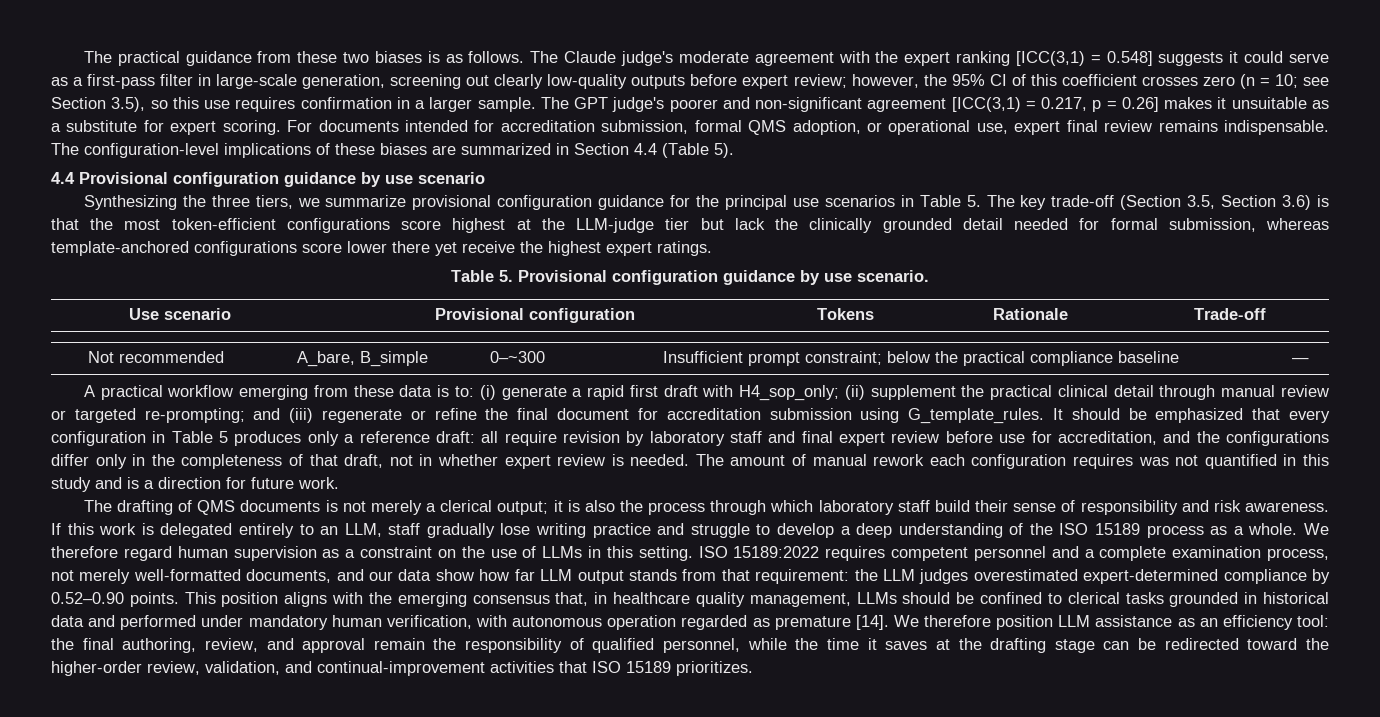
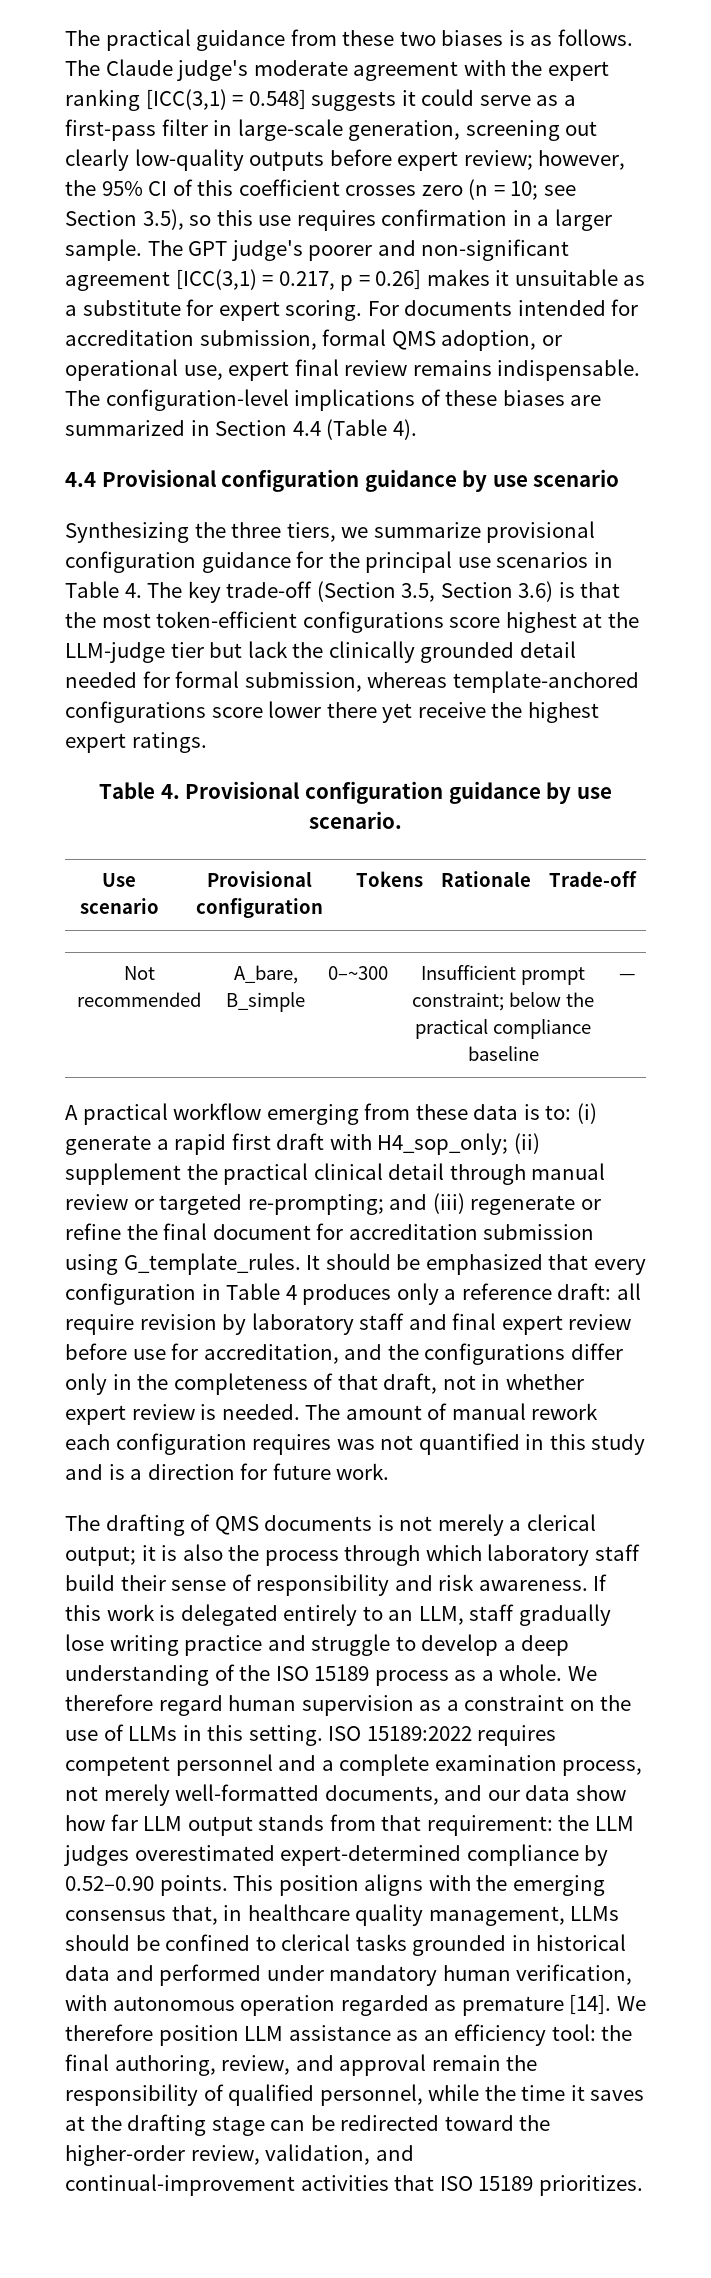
[714,143,734,158] 5). -> [392,419,417,440] 4).
[966,195,981,207] 5. -> [124,583,142,598] 4.
[499,270,513,282] 5. -> [160,784,180,799] 4.
[219,431,229,443] 5 -> [285,1285,297,1300] 4

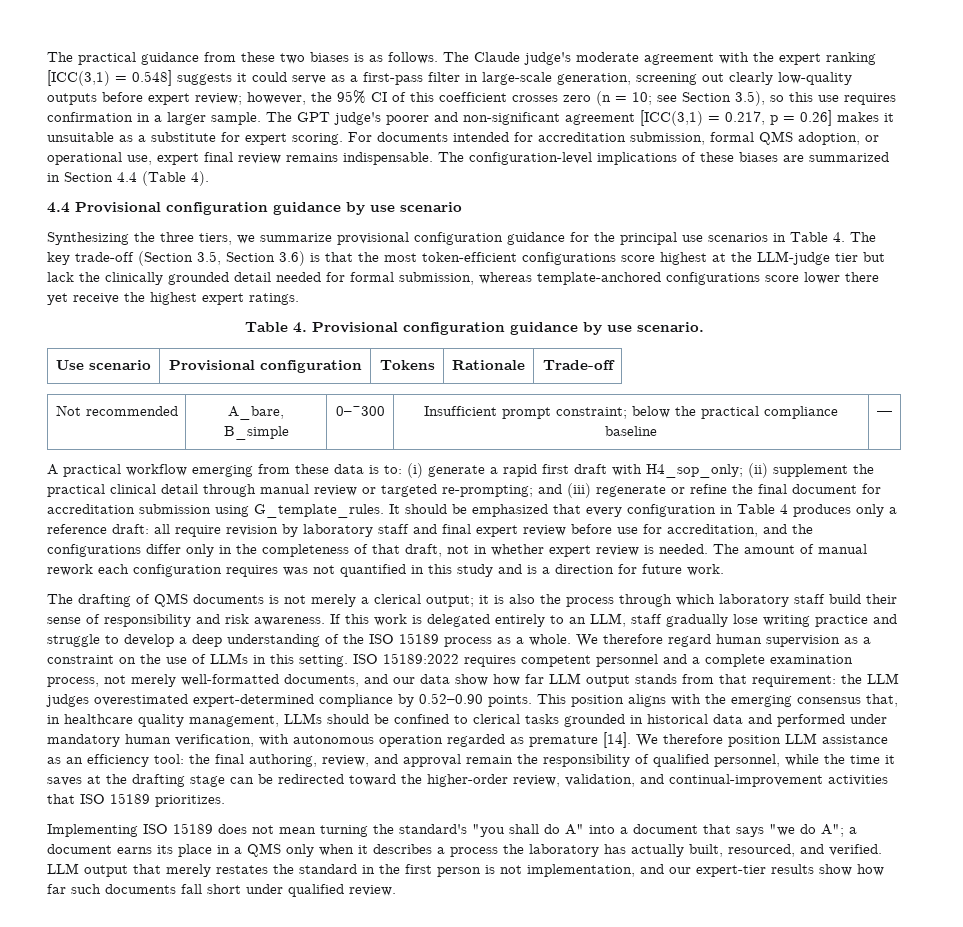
(643, 2185) none -> [47,823,857,837] [47,843,882,857] [47,863,884,877] [47,884,396,897] // Implementing ISO 15189 does not mean turning the standard's "you shall do A" into a document that says "we do A"; a document earns its place in a QMS only when it describes a process the laboratory has actually built, resourced, and verified. LLM output that merely restates the standard in the first person is not implementation, and our expert-tier results show how far such documents fall short under qualified review.

